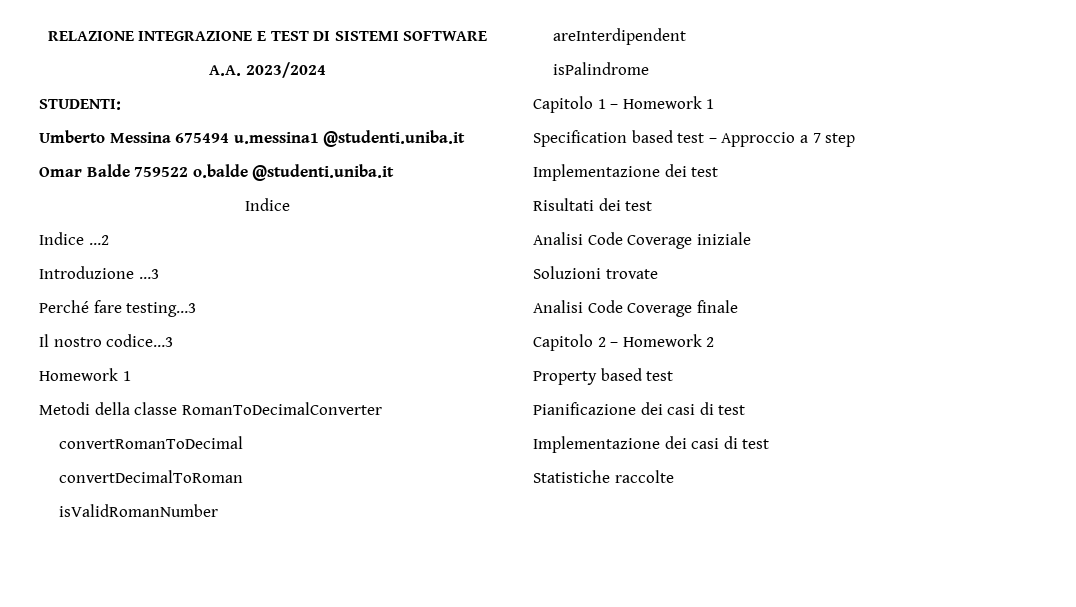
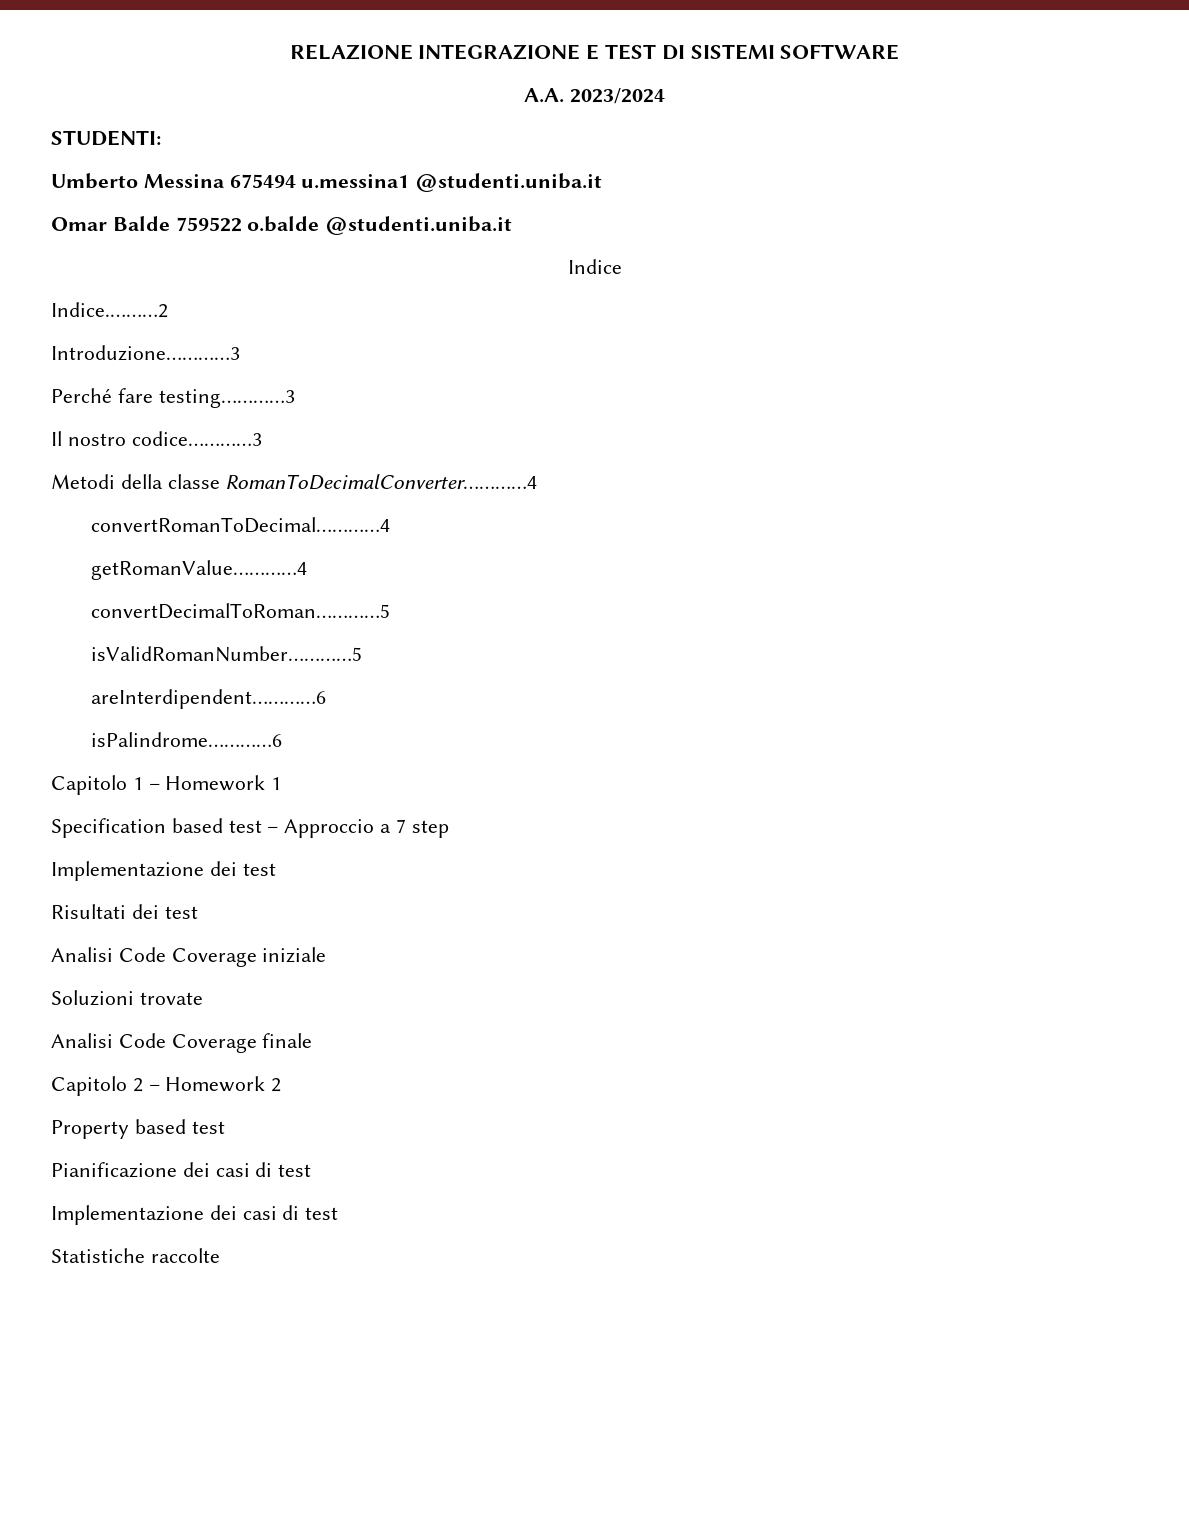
[39,232,109,245] [39,266,159,279] Indice …2 // Introduzione …3 -> [51,302,168,318] [51,345,240,361] Indice.………2 // Introduzione…………3
[126,302,197,317] testing…3 -> [158,389,295,408] testing…………3
[106,334,174,347] [39,368,131,381] codice…3 // Homework 1 -> [131,431,262,446] codice…………3
[181,402,382,415] [58,436,243,449] [58,470,243,483] [58,504,218,517] [552,28,686,45] [552,62,649,75] RomanToDecimalConverter // convertRomanToDecimal // convertDecimalToRoman // isValidRomanNumber // areInterdipendent // isPalindrome -> [225,474,538,490] [91,517,391,533] [91,560,308,580] [91,603,391,619] [91,646,363,662] [91,689,327,709] [91,732,283,747] RomanToDecimalConverter…………4 // convertRomanToDecimal…………4 // getRomanValue…………4 // convertDecimalToRoman…………5 // isValidRomanNumber…………5 // areInterdipendent…………6 // isPalindrome…………6

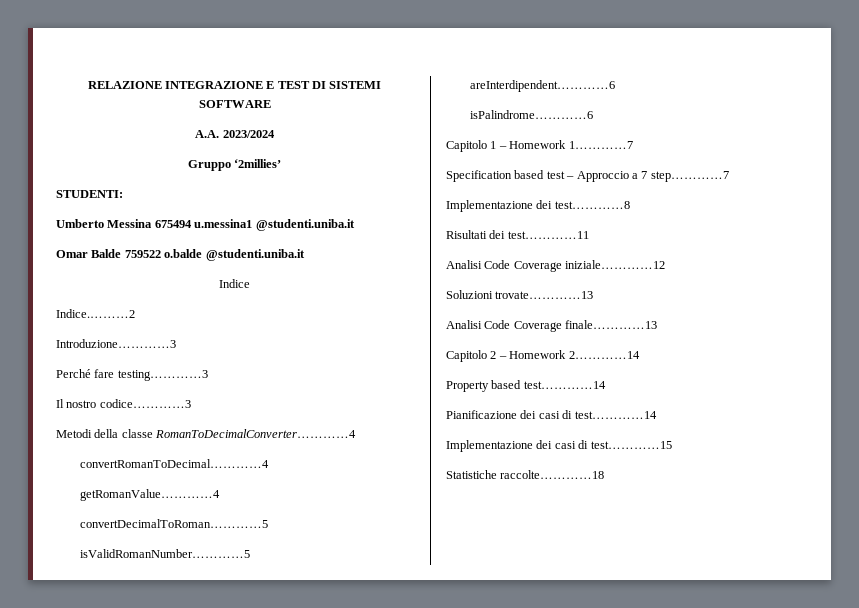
(665, 96) none -> [187,159,282,171] // Gruppo ‘2millies’
[271,777,282,790] 1 -> [568,141,633,149] 1…………7
[411,820,449,838] [51,861,276,881] step // Implementazione dei test -> [650,171,729,182] [446,200,630,212] step…………7 // Implementazione dei test…………8
[164,906,198,919] [51,947,327,967] test // Analisi Code Coverage iniziale -> [507,231,589,239] [446,260,666,272] test…………11 // Analisi Code Coverage iniziale…………12
[139,992,203,1005] [51,1033,313,1053] trovate // Analisi Code Coverage finale -> [495,291,594,299] [446,320,658,332] trovate…………13 // Analisi Code Coverage finale…………13
[271,1078,282,1092] 2 -> [568,351,640,359] 2…………14
[191,1121,225,1134] test -> [523,381,606,389] test…………14
[278,1164,312,1177] test -> [574,411,657,419] test…………14
[305,1207,339,1220] test -> [590,441,672,449] test…………15
[150,1248,220,1263] raccolte -> [500,470,605,479] raccolte…………18

